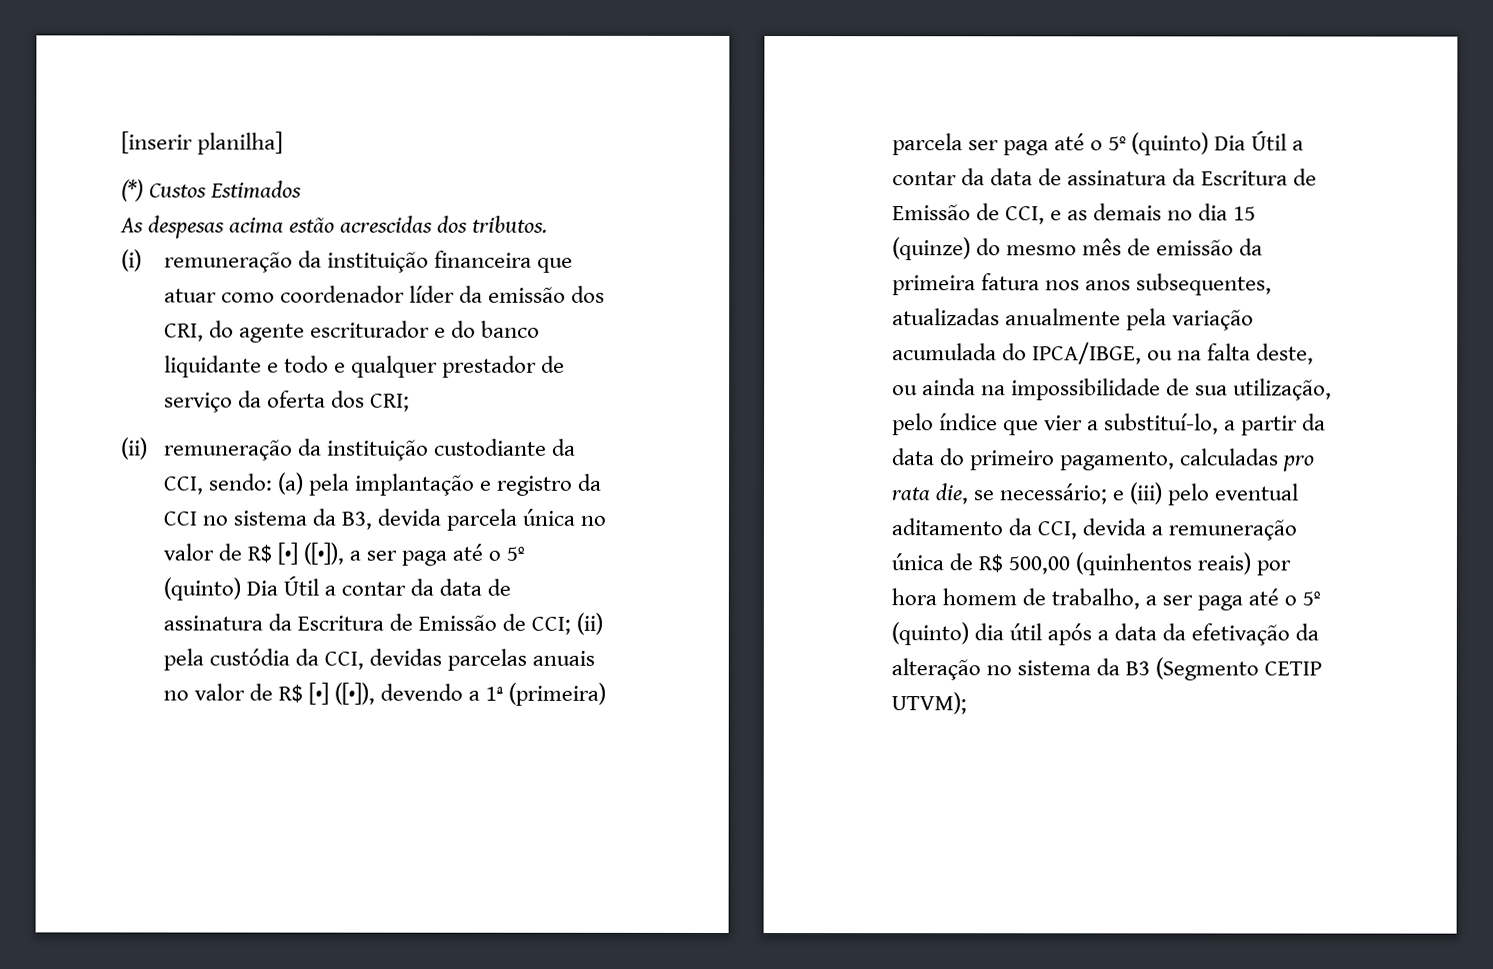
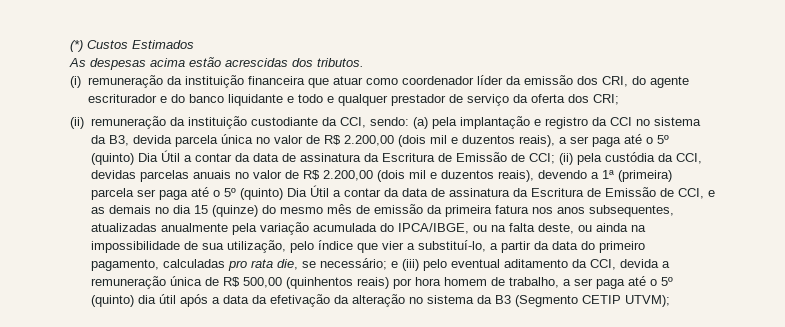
[121,131,284,155] [inserir planilha] // -> (70, 46) none
[276,542,344,565] [•] ([•]), -> [343,135,555,147] 2.200,00 (dois mil e duzentos reais),
[307,682,375,705] [•] ([•]), -> [322,170,534,182] 2.200,00 (dois mil e duzentos reais),

